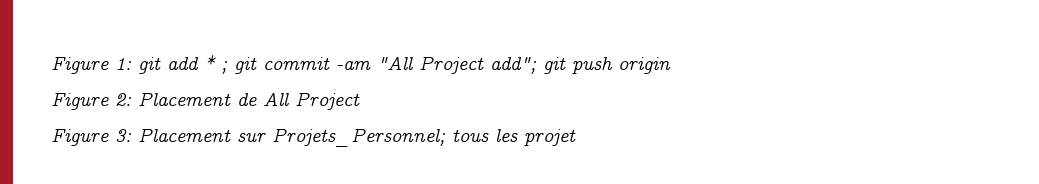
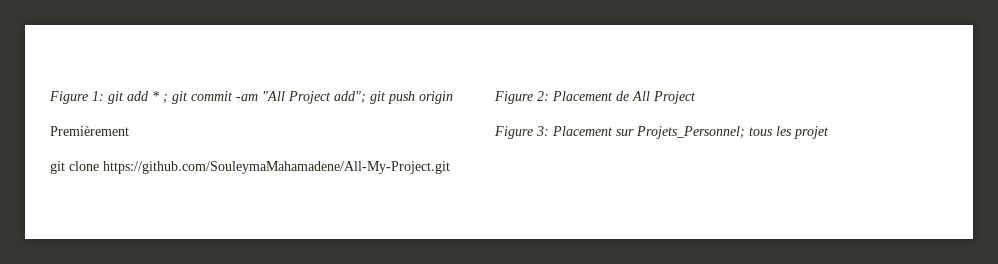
(671, 65) none -> [50,126,129,136] [50,161,450,174] // Premièrement // git clone https://github.com/SouleymaMahamadene/All-My-Project.git

